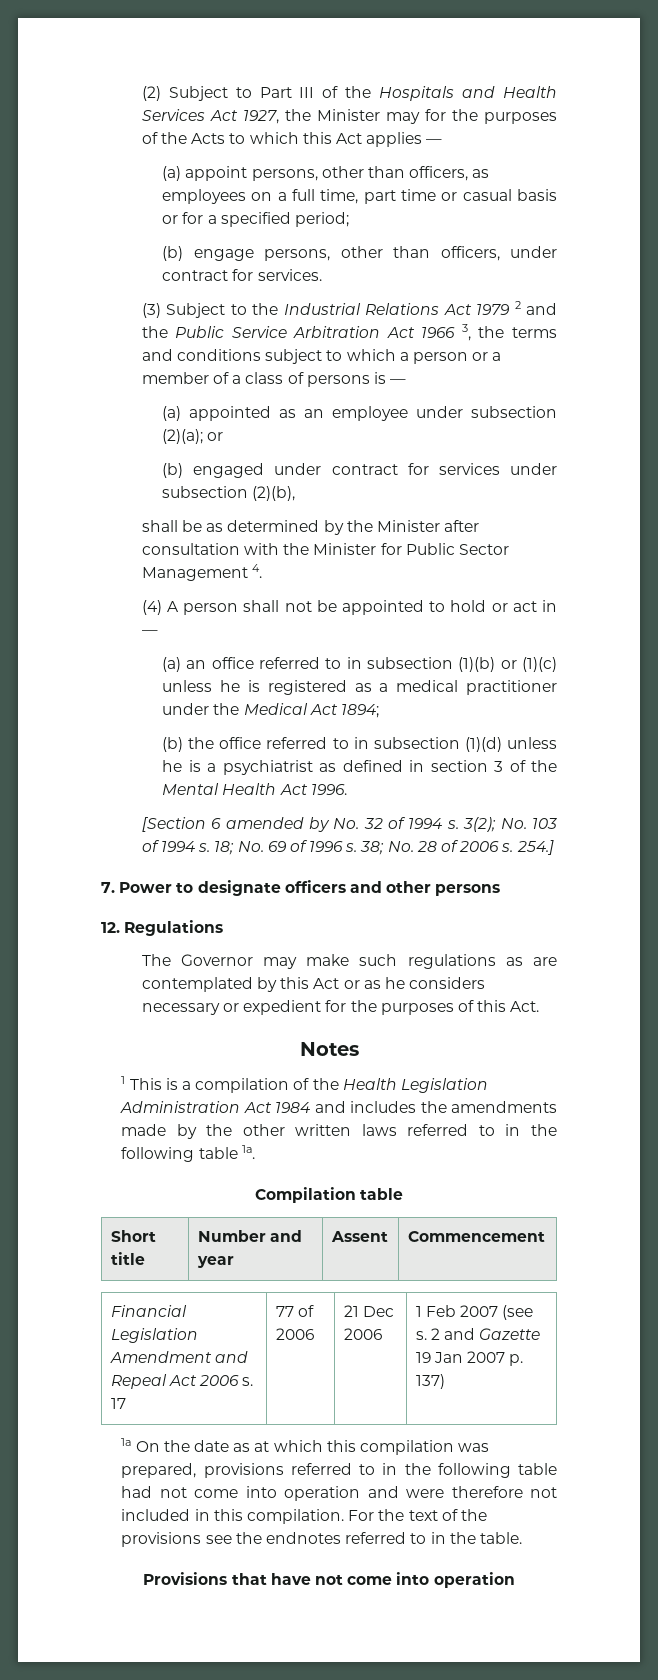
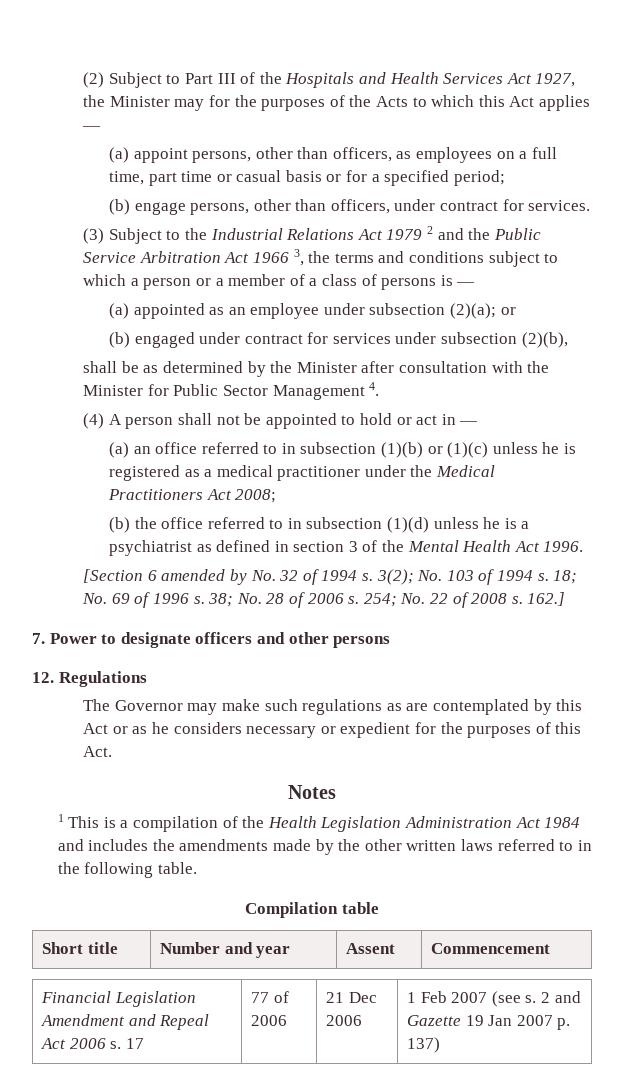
[309,704,379,718] Act 1894; -> [107,489,277,503] Practitioners Act 2008;
[516,840,554,855] 254.] -> [363,592,566,608] 254; No. 22 of 2008 s. 162.]
[198,1145,255,1159] table 1a. -> [157,862,197,874] table.
[121,1438,490,1455] [121,1463,557,1478] [121,1486,557,1501] [121,1509,487,1524] [121,1532,522,1547] [143,1572,515,1588] // 1a On the date as at which this compilation was prepared, provisions referred to in the following table had not come into operation and were therefore not included in this compilation. For the text of the provisions see the endnotes referred to in the table. // Provisions that have not come into operation -> (441, 1045) none

